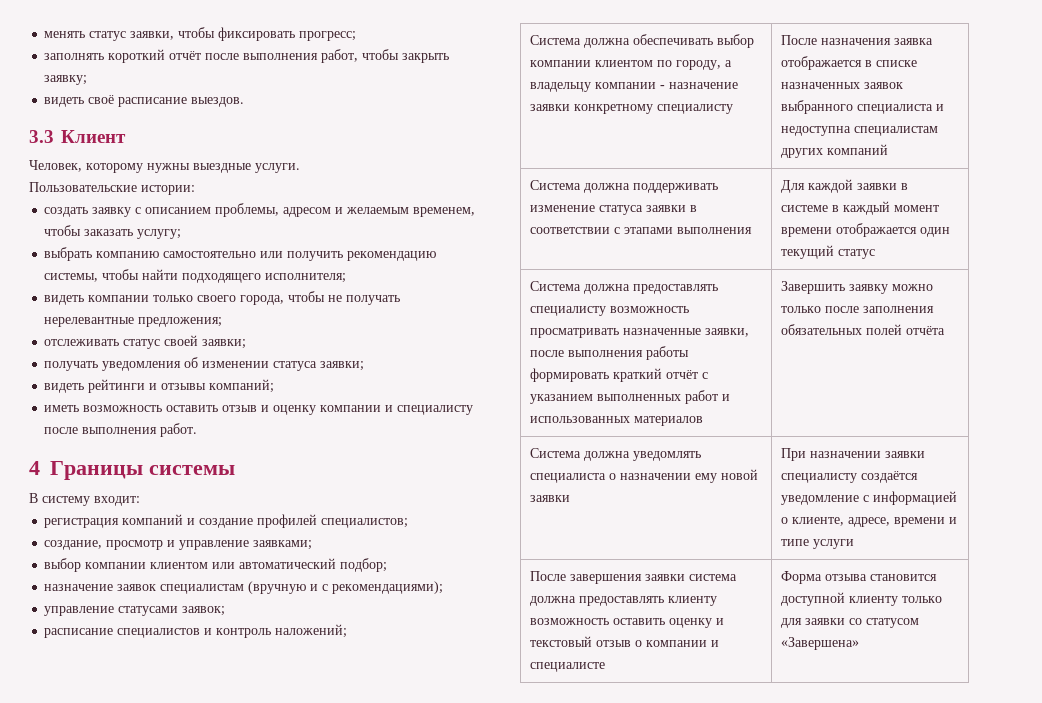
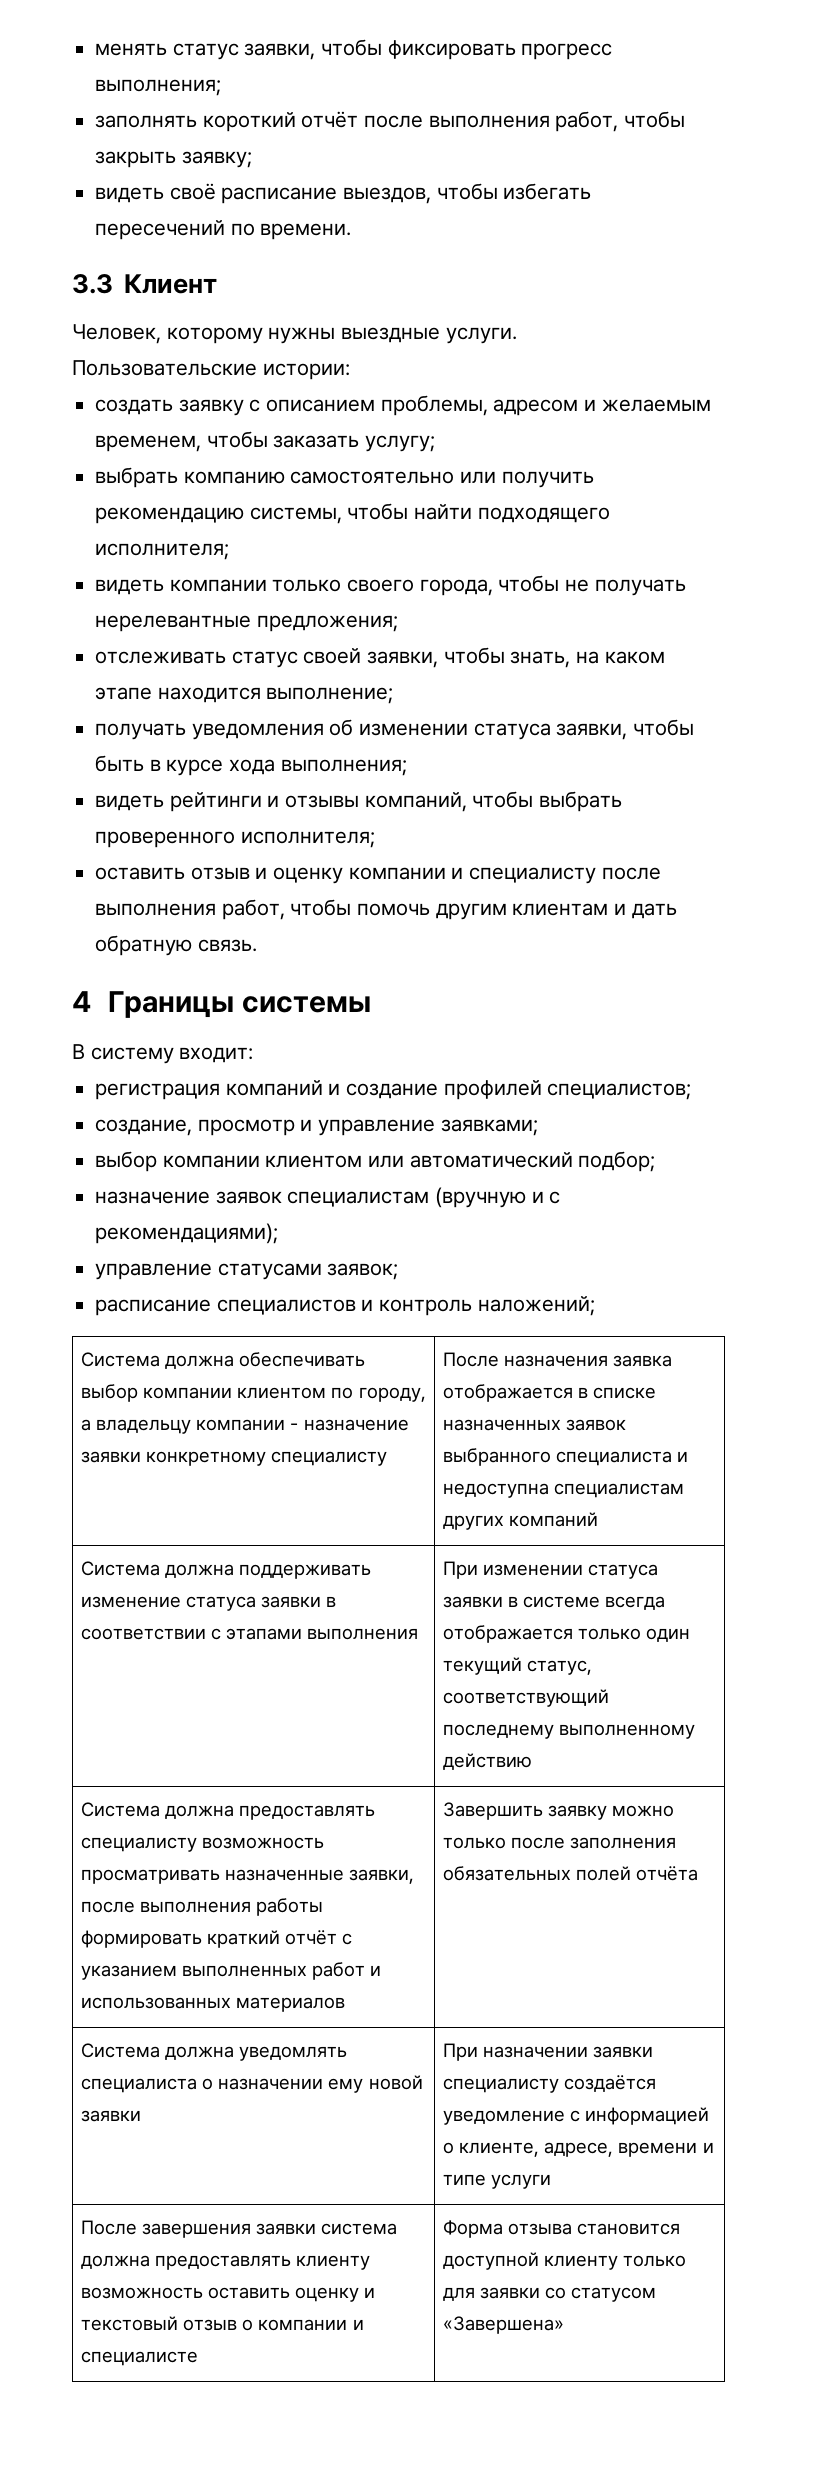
[299,31,357,41] прогресс; -> [521,43,613,60] [95,79,222,96] прогресс выполнения;
[191,97,245,107] выездов. -> [343,183,592,204] [95,220,352,240] выездов, чтобы избегать пересечений по времени.
[202,339,247,349] заявки; -> [367,647,665,668] [95,687,394,704] заявки, чтобы знать, на каком этапе находится выполнение;
[320,361,365,371] заявки; -> [556,719,695,740] [95,755,407,776] заявки, чтобы быть в курсе хода выполнения;
[209,379,275,393] [44,405,163,412] компаний; // иметь возможность -> [364,791,623,812] [95,831,375,848] компаний, чтобы выбрать проверенного исполнителя; //
[160,423,198,437] работ. -> [221,899,677,920] [95,935,257,956] работ, чтобы помочь другим клиентам и дать обратную связь.
[781,179,909,193] [781,201,940,215] [781,223,951,237] [781,245,876,259] Для каждой заявки в системе в каждый момент времени отображается один текущий статус -> [443,1561,659,1579] [443,1596,666,1610] [443,1625,691,1643] [443,1657,593,1675] [443,1689,610,1707] [443,1724,696,1739] [443,1753,533,1770] При изменении статуса заявки в системе всегда отображается только один текущий статус, соответствующий последнему выполненному действию

